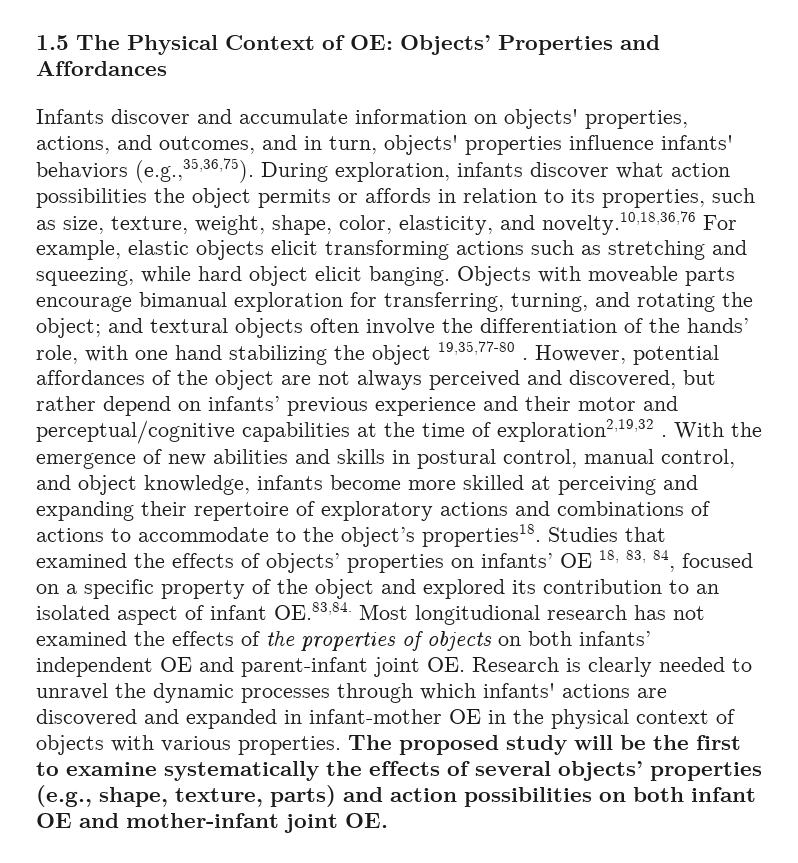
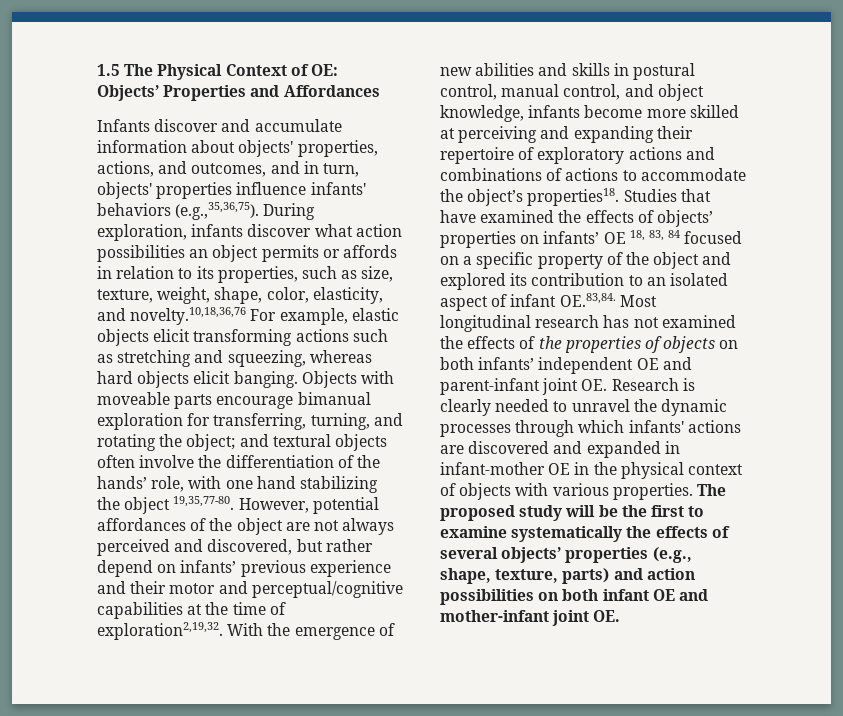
[474,114,497,124] on -> [191,140,236,153] about
[154,188,185,203] the -> [189,249,209,258] an
[141,266,308,286] while hard object -> [309,350,372,363] [97,371,190,388] whereas hard objects
[438,341,515,355] [522,358,528,360] 19,35,77-80 . -> [173,496,235,510] 19,35,77-80.
[497,419,667,442] exploration2,19,32 . -> [97,622,223,640] exploration2,19,32.
[276,528,296,542] to -> (746, 174) none
(666, 534) none -> [440,210,476,223] have
[653,550,675,572] 84, -> [668,230,681,238] 84
[415,605,540,625] longitudional -> [440,315,531,332] longitudinal

